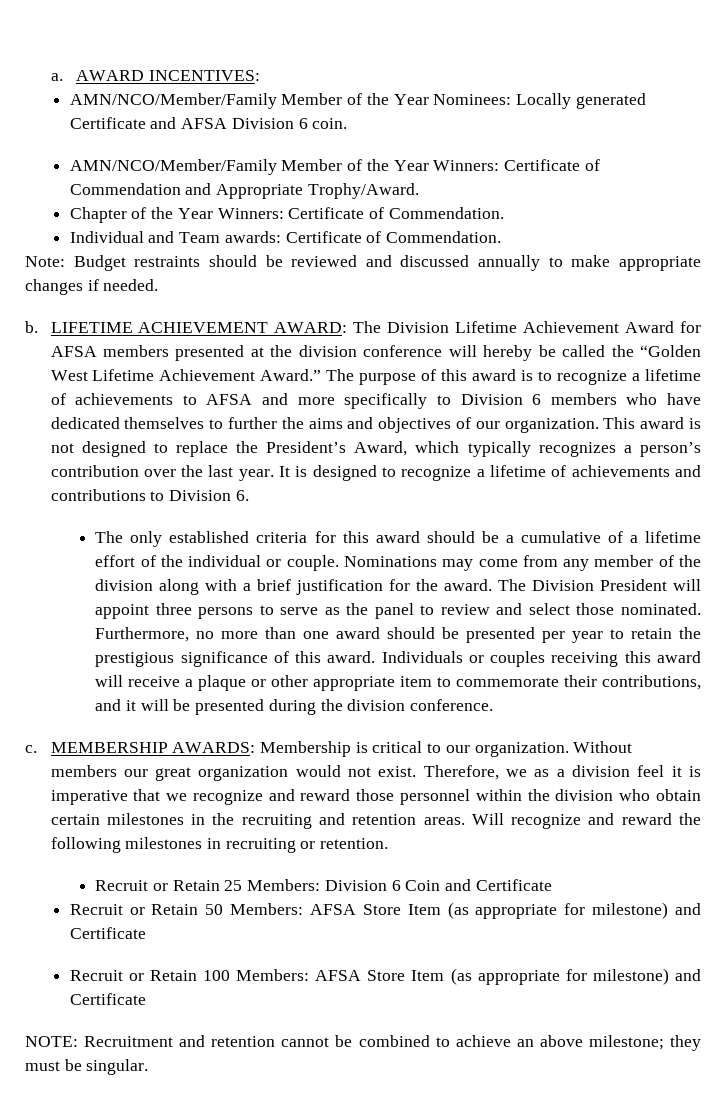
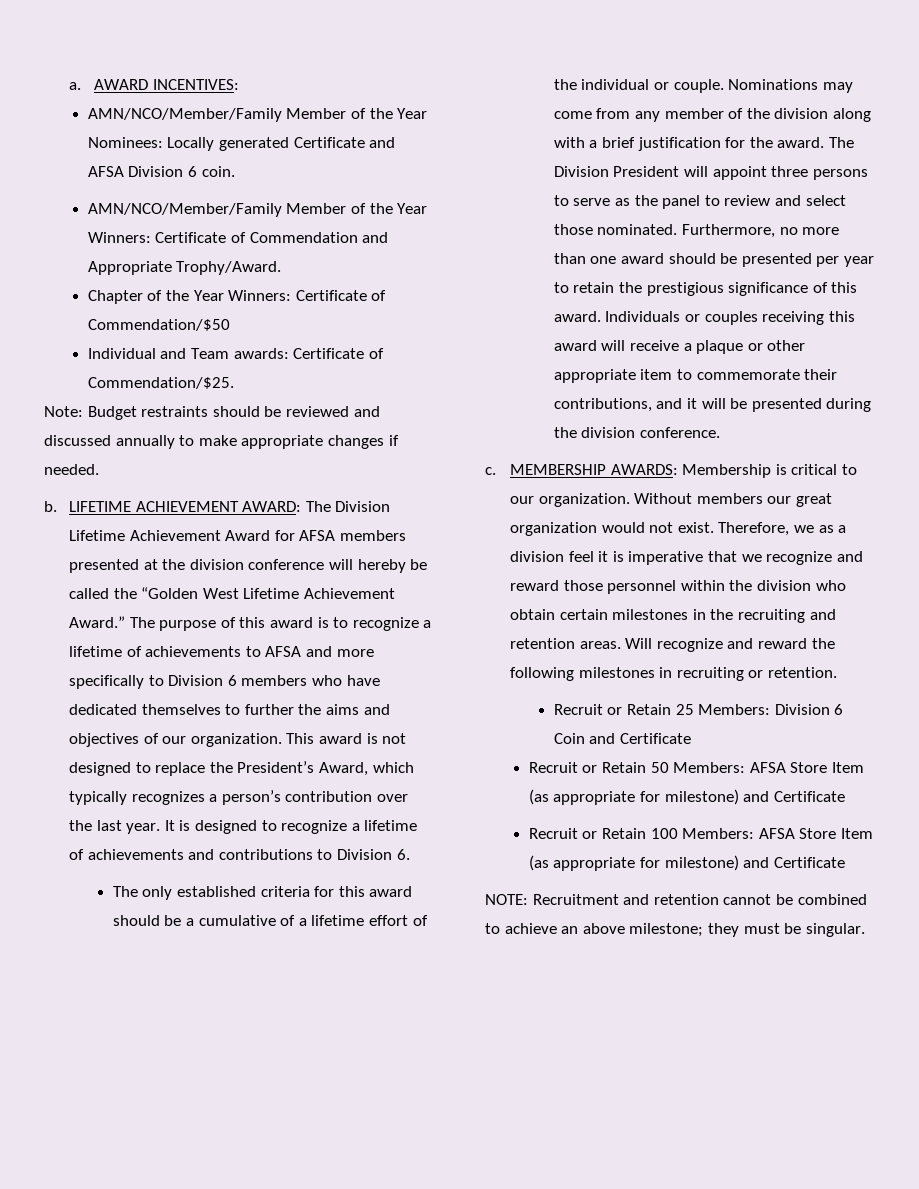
[388,207,504,219] Commendation. -> [87,319,230,331] Commendation/$50
[386,231,502,243] Commendation. -> [87,377,234,389] Commendation/$25.

